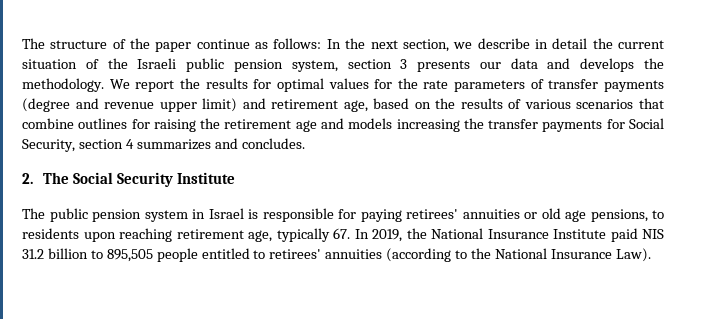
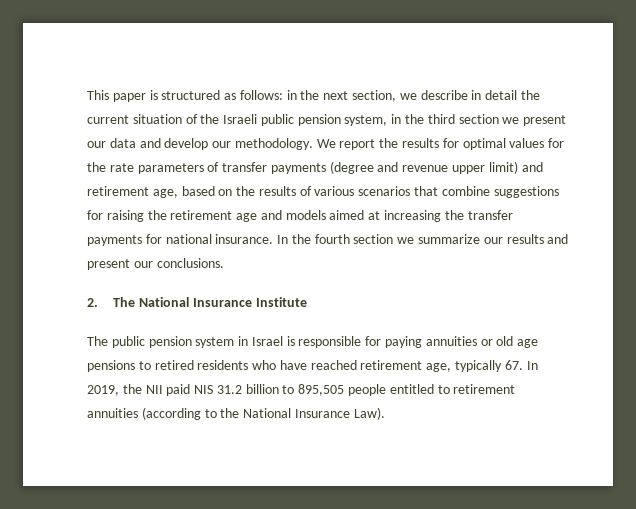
[22,38,250,52] The structure of the paper continue -> [87,90,221,102] This paper is structured
[326,39,341,49] In -> [286,90,297,100] in
[347,59,471,72] section 3 presents -> [391,114,567,126] in the third section we present
[580,58,665,72] develops the -> [164,138,232,150] develop our
[78,118,128,129] outlines -> [493,186,559,198] suggestions
(393, 123) none -> [329,210,381,220] aimed at
[629,118,665,129] [22,138,305,152] Social Security, section 4 summarizes and concludes. -> [165,234,569,244] [87,258,224,270] national insurance. In the fourth section we summarize our results and present our conclusions.
[72,172,173,187] Social Security -> [138,297,252,307] National Insurance
[406,209,458,219] retirees' -> (423, 342) none
[590,209,664,222] [22,228,172,242] pensions, to residents upon reaching -> [87,360,357,372] pensions to retired residents who have reached
[431,228,606,239] National Insurance Institute -> [145,385,163,394] NII
[269,249,322,259] retirees' -> [453,384,516,394] retirement

